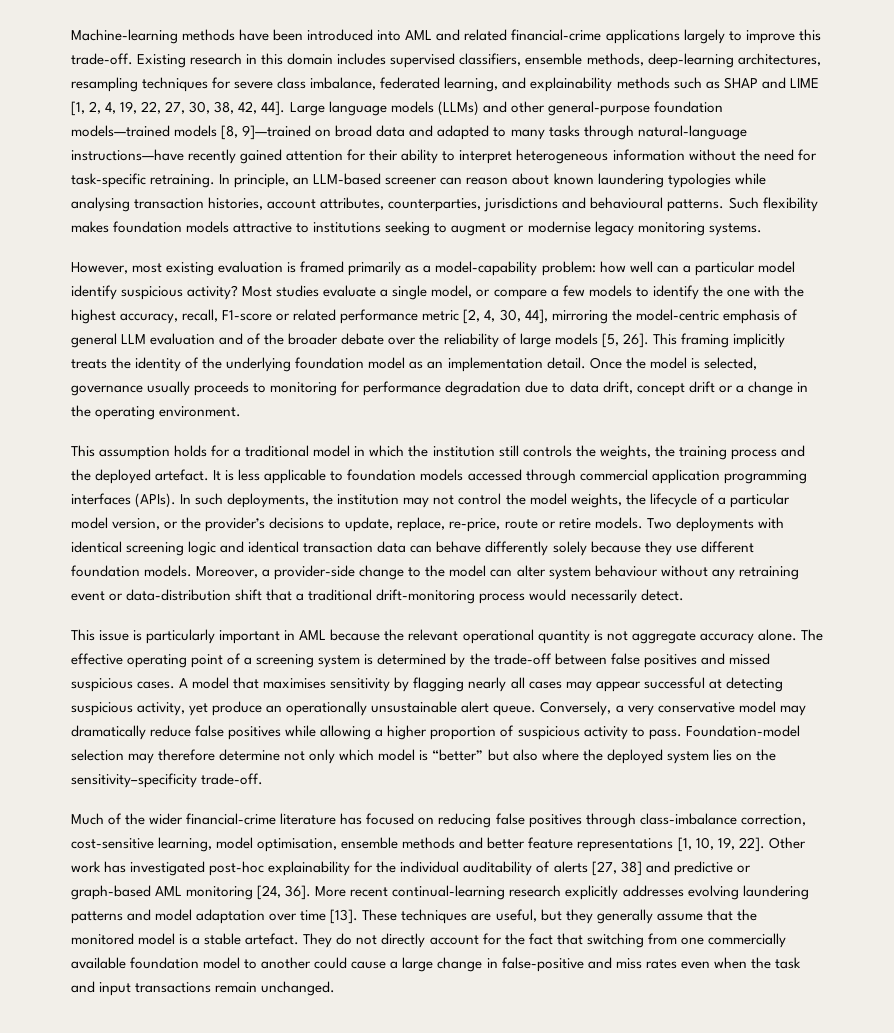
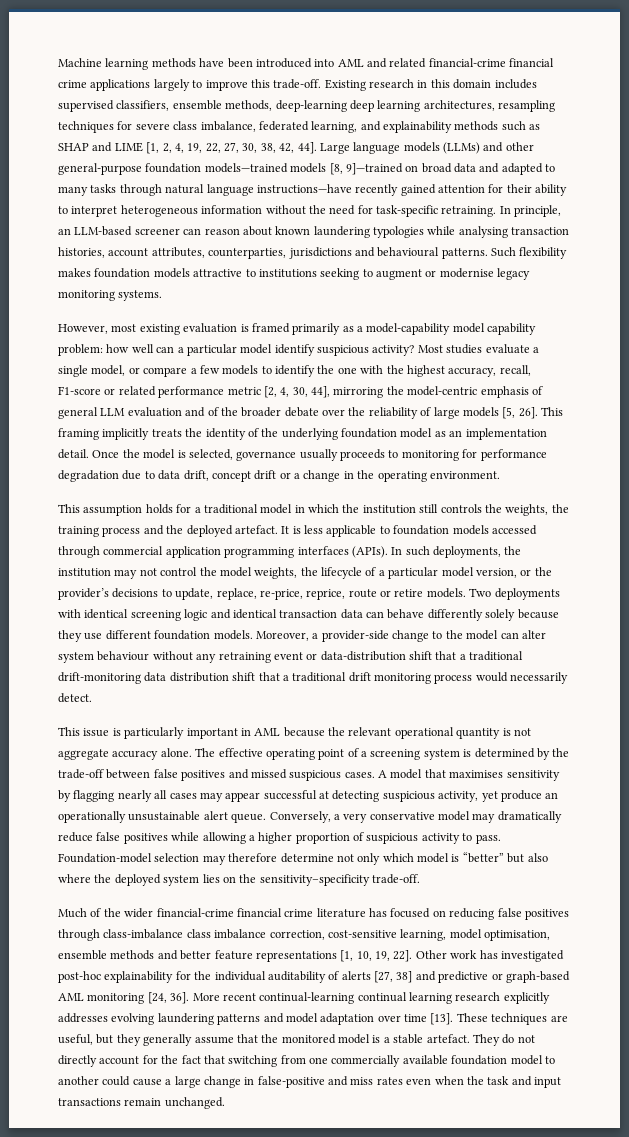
[71,29,178,44] Machine-learning -> [58,58,149,70] Machine learning
(602, 35) none -> [509,58,555,67] [58,80,87,88] financial crime
(734, 60) none -> [349,100,421,112] deep learning
[637,125,747,140] natural-language -> [165,184,254,196] natural language
(538, 268) none -> [452,323,537,335] model capability
(501, 525) none -> [306,589,346,600] reprice,
(476, 596) none -> [144,672,431,684] data distribution shift that a traditional drift monitoring
(277, 819) none -> [236,908,314,917] financial crime
(737, 819) none -> [186,929,267,939] class imbalance
(506, 892) none -> [357,992,452,1004] continual learning

